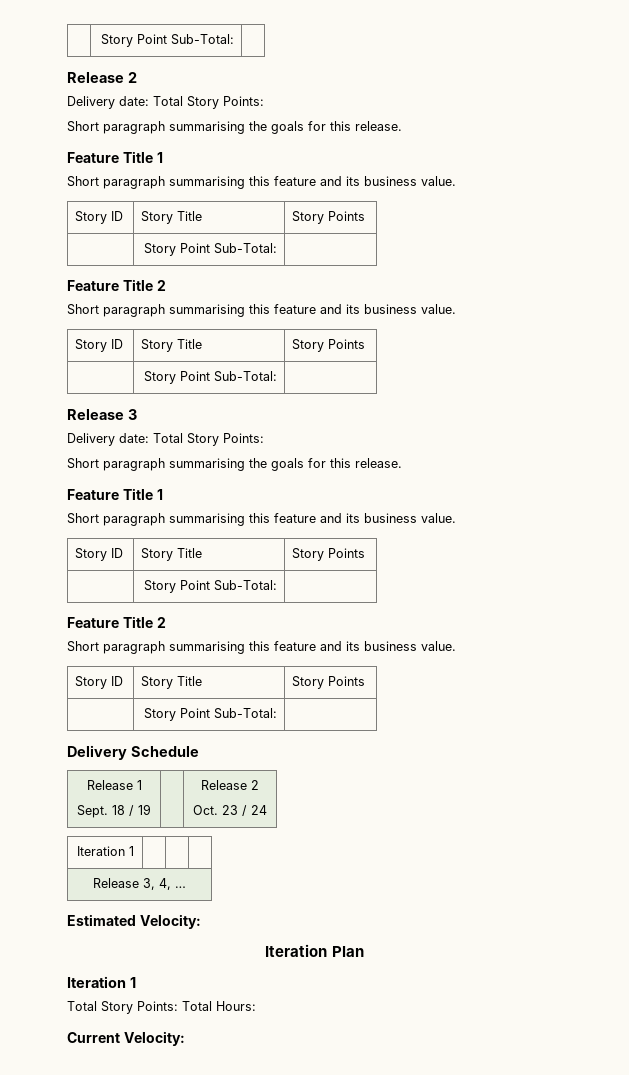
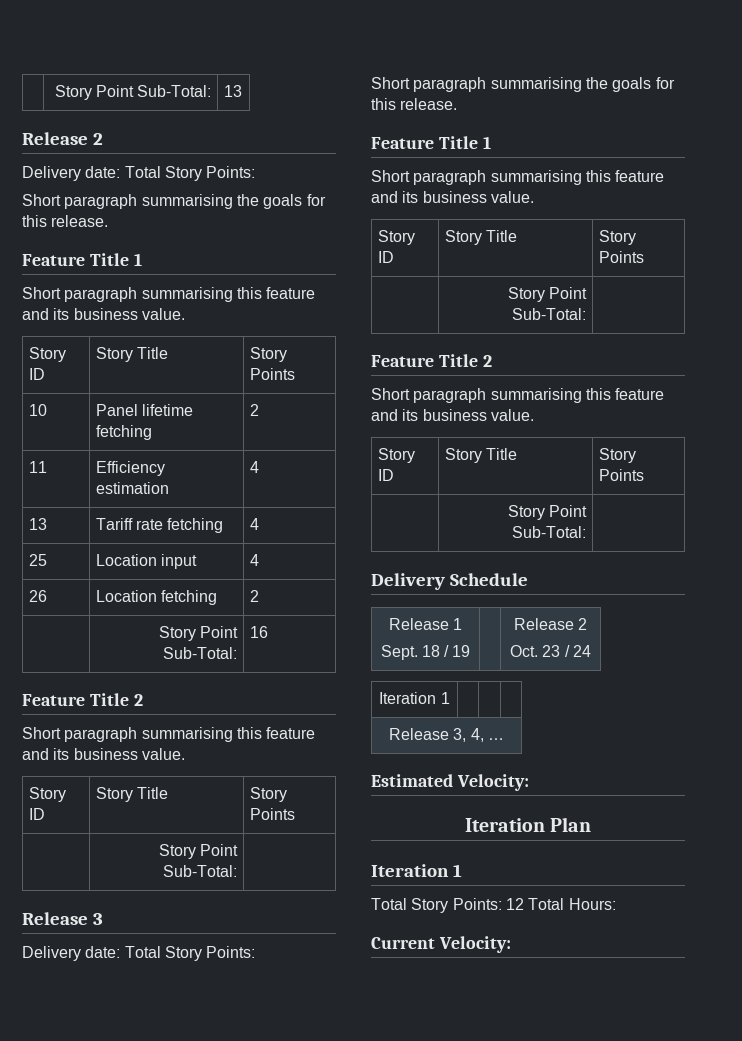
[100,34,234,47] | Story Point Sub-Total: | -> [54,85,212,100] [223,85,242,97] | Story Point Sub-Total: | 13
[143,243,277,256] // | Story Point Sub-Total: | -> [28,404,47,416] [95,404,194,416] [95,425,152,440] [249,404,259,416] [28,461,47,473] [95,461,165,476] [95,482,169,494] [249,461,259,473] [28,518,47,530] [95,518,224,533] [249,518,259,530] [28,554,47,566] [95,554,198,569] [249,554,259,566] [28,590,47,602] [95,590,218,605] [249,590,259,602] [158,626,239,641] [163,647,238,659] [249,626,268,638] // 10 | Panel lifetime fetching | 2 // 11 | Efficiency estimation | 4 // 13 | Tariff rate fetching | 4 // 25 | Location input | 4 // 26 | Location fetching | 2 // | Story Point Sub-Total: | 16
(178, 1006) none -> [505,898,524,910] 12

